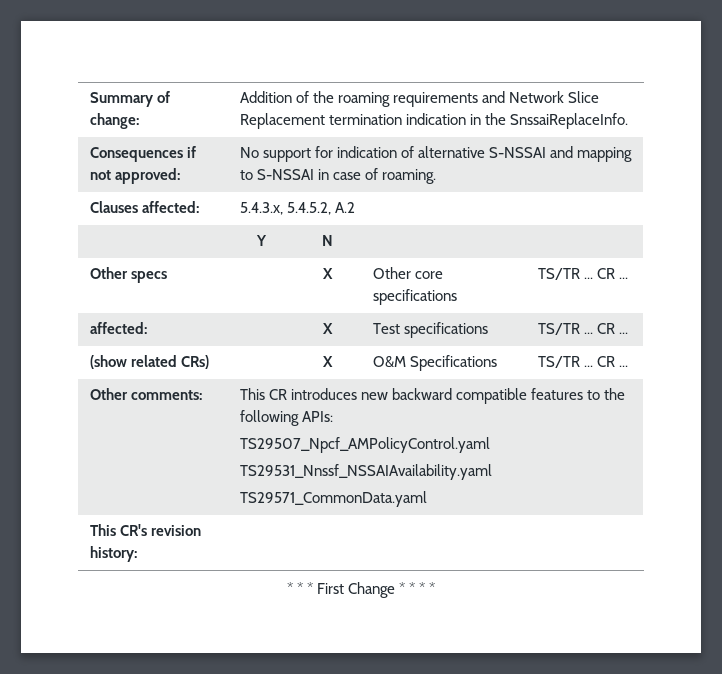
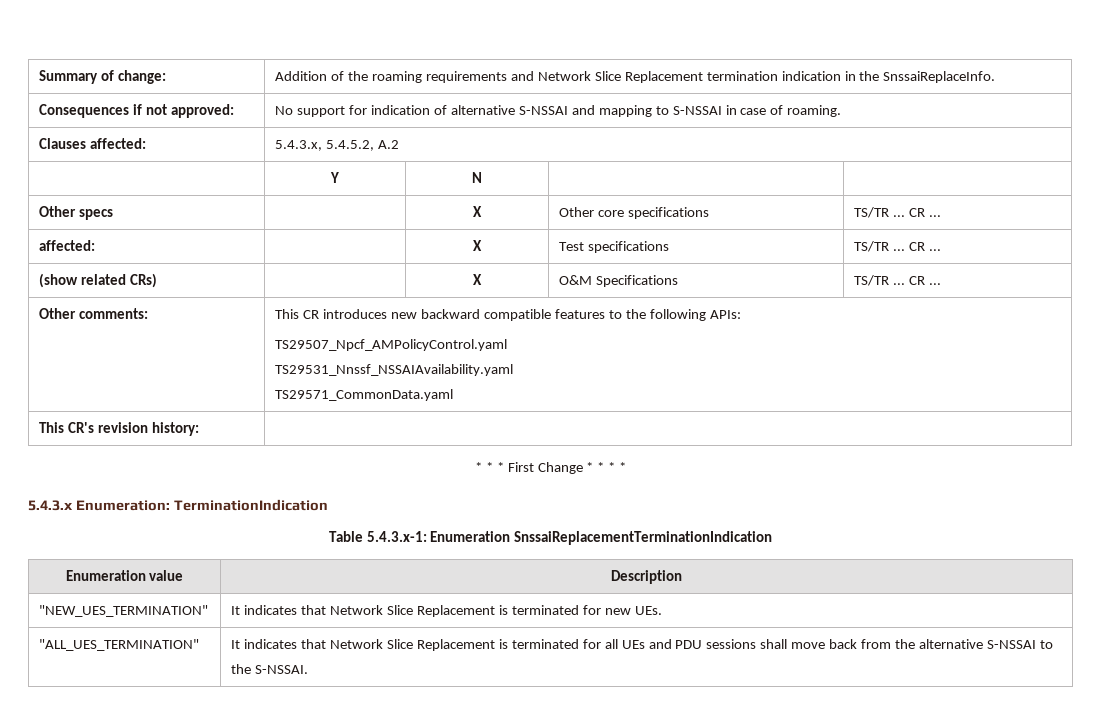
(436, 588) none -> [28,499,328,511] [328,531,773,545] [65,570,184,581] [611,570,682,584] [39,605,209,617] [231,605,662,617] [39,639,200,651] [231,639,1053,651] [231,664,309,674] // 5.4.3.x Enumeration: TerminationIndication // Table 5.4.3.x-1: Enumeration SnssaiReplacementTerminationIndication // Enumeration value | Description // "NEW_UES_TERMINATION" | It indicates that Network Slice Replacement is terminated for new UEs. // "ALL_UES_TERMINATION" | It indicates that Network Slice Replacement is terminated for all UEs and PDU sessions shall move back from the alternative S-NSSAI to the S-NSSAI.

